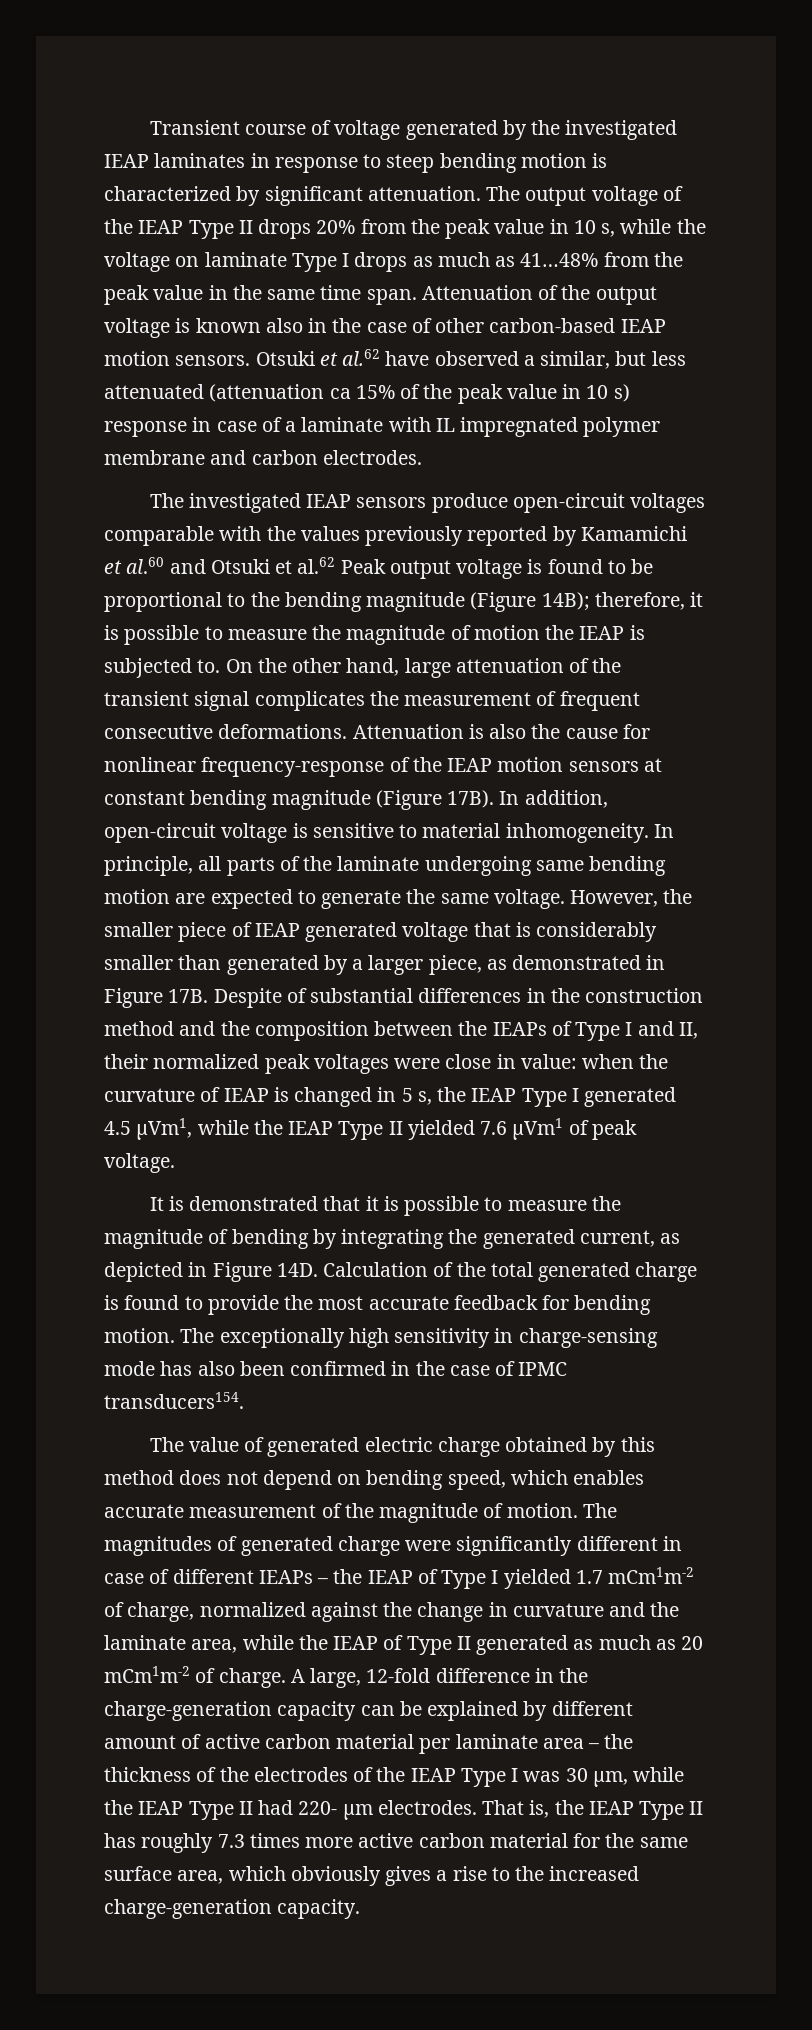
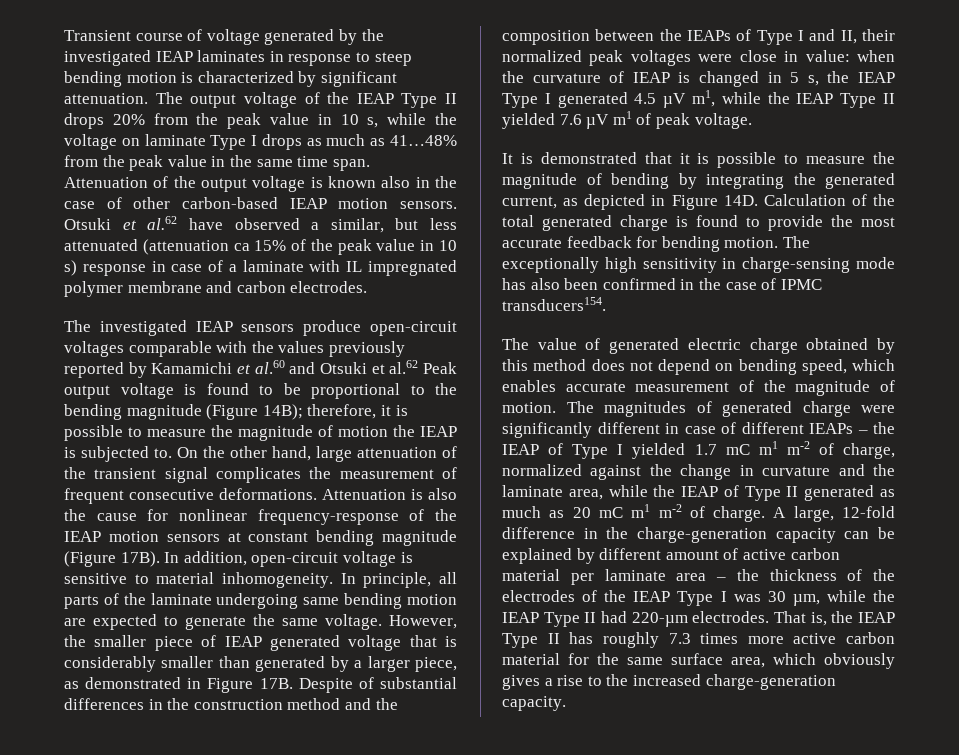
[136,1118,193,1140] µVm1, -> [663,90,715,108] µV m1,
[512,1118,564,1140] µVm1 -> [586,111,632,129] µV m1
[608,1567,695,1584] mCm1m-2 -> [725,441,810,455] mC m1 m-2
[104,1666,190,1683] mCm1m-2 -> [598,504,682,518] mC m1 m-2
[298,1801,373,1820] 220- µm -> [631,612,688,627] 220-µm

